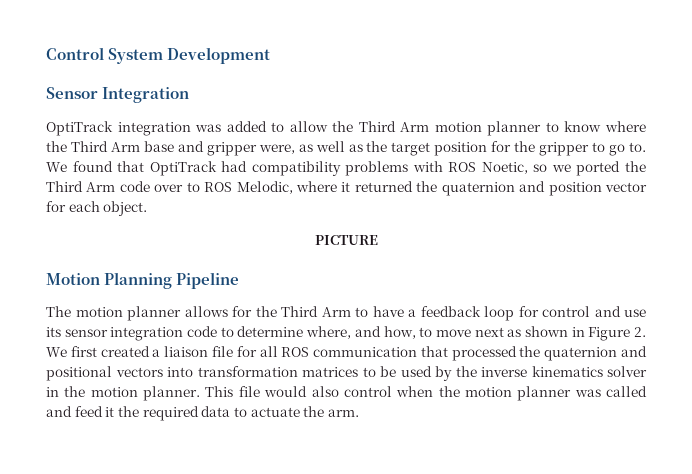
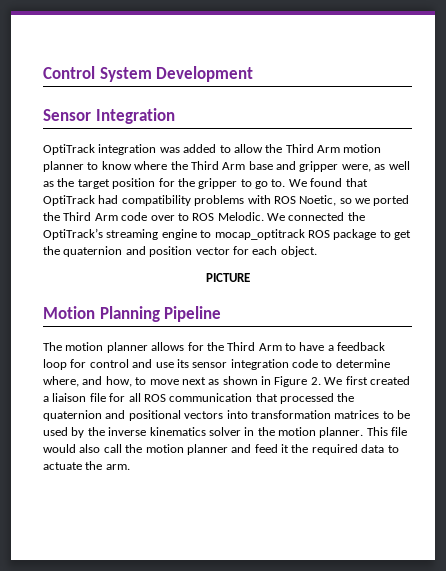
[236,181,413,194] Melodic, where it returned -> [217,212,365,221] [43,228,411,240] Melodic. We connected the OptiTrack’s streaming engine to mocap_optitrack ROS package to get
[343,386,434,397] control when -> [103,444,122,453] call
[574,386,647,397] was called -> (228, 449) none

